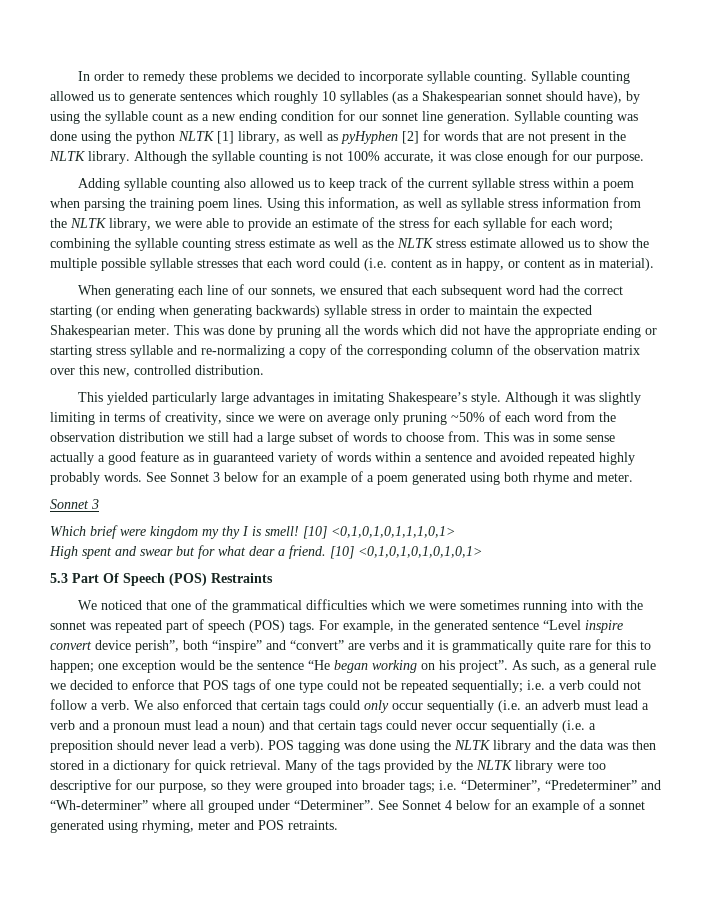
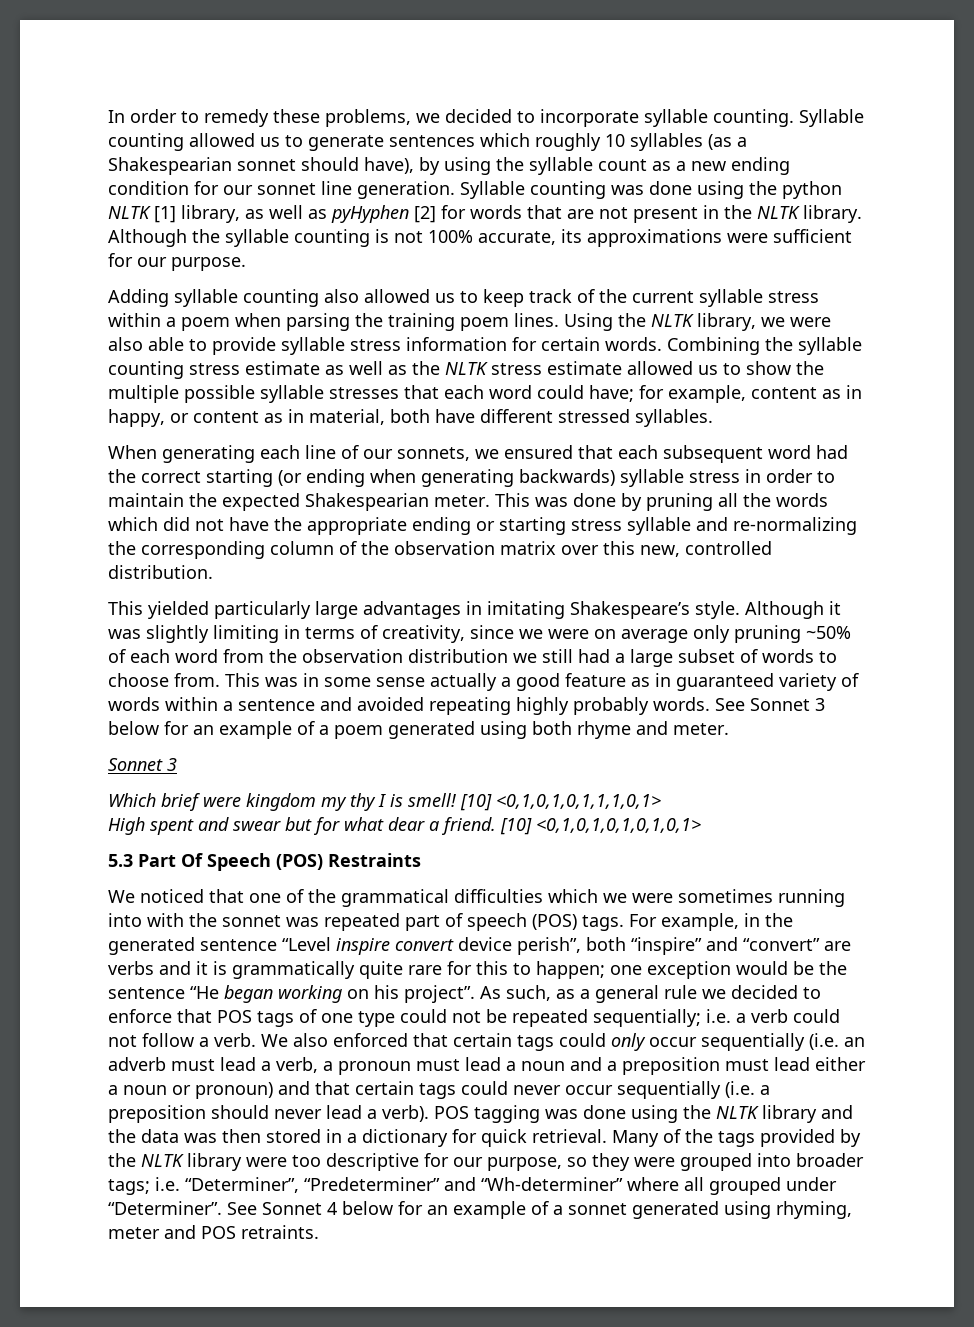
[221,71,274,84] problems -> [325,109,411,127] problems,
[438,151,548,164] it was close enough -> [561,229,852,247] its approximations were sufficient
[304,197,641,211] this information, as well as syllable stress information from -> (613, 322) none
(202, 224) none -> [108,337,143,351] also
[295,217,613,231] [50,238,110,251] an estimate of the stress for each syllable for each word; combining -> [281,337,760,355] syllable stress information for certain words. Combining
[364,258,387,271] (i.e. -> [589,385,746,403] have; for example,
[599,258,654,271] material). -> [309,409,713,427] material, both have different stressed syllables.
[289,344,342,358] a copy of -> (857, 526) none
[548,452,595,465] repeated -> [429,697,511,715] repeating
[50,720,99,730] verb and -> [276,1057,318,1073] verb,
[232,720,265,733] noun) -> [521,1057,866,1075] [108,1082,273,1099] noun and a preposition must lead either a noun or pronoun)

